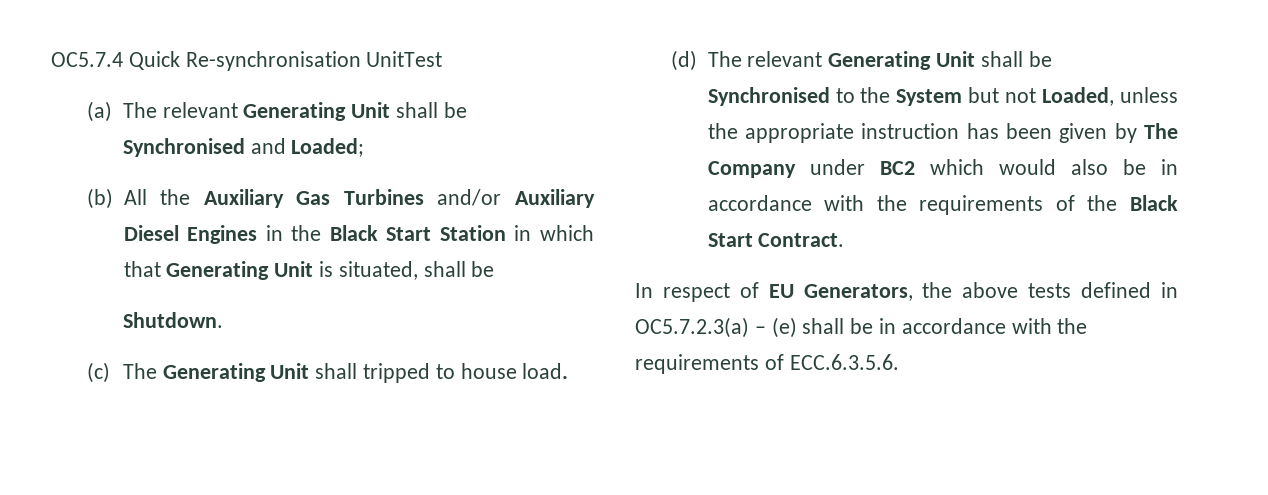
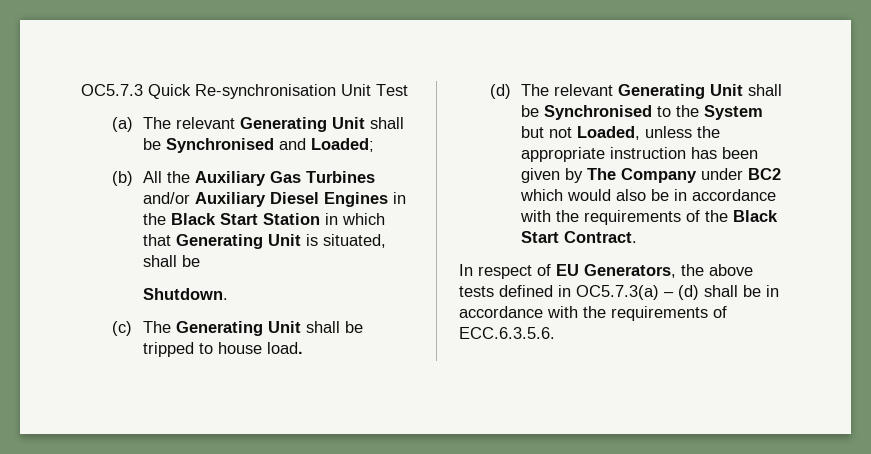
[51,52,123,67] OC5.7.4 -> [81,84,143,96] OC5.7.3
[366,51,443,67] UnitTest -> [341,84,408,96] Unit Test
(358, 371) none -> [345,321,364,333] be
[635,317,797,338] OC5.7.2.3(a) – (e) -> [576,285,699,300] OC5.7.3(a) – (d)

